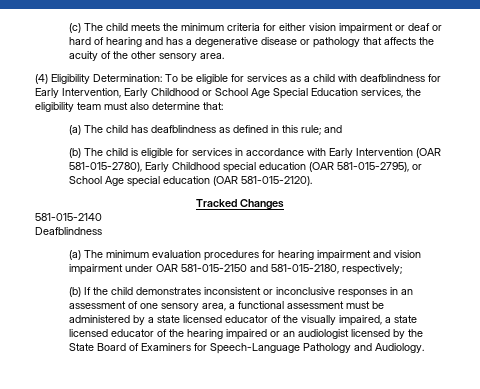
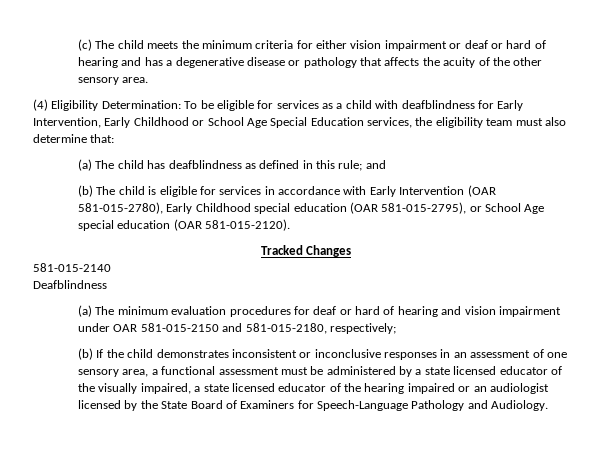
[277,250,371,261] hearing impairment -> [313,306,438,317] deaf or hard of hearing

